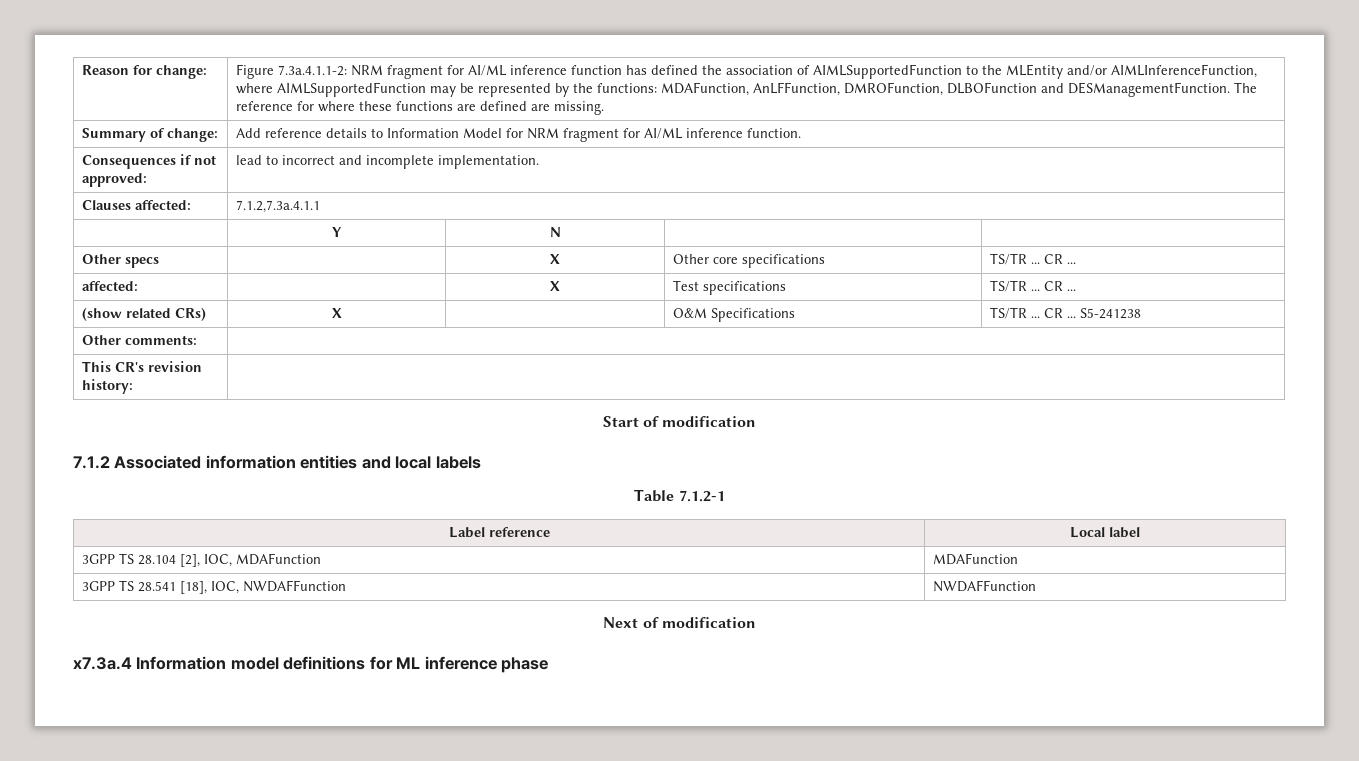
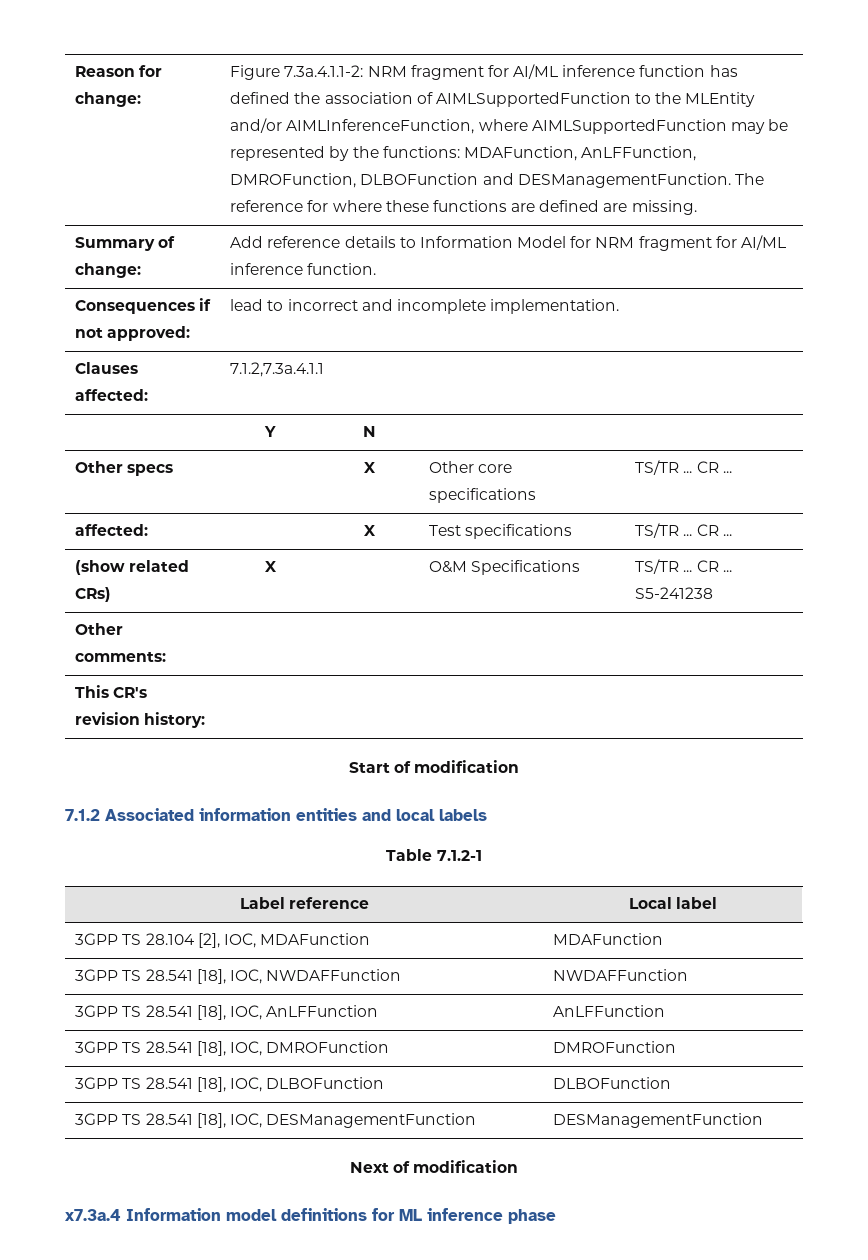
(1037, 586) none -> [75,1005,379,1020] [553,1005,666,1017] [75,1041,390,1056] [553,1041,677,1053] [75,1077,385,1092] [553,1077,672,1089] [75,1113,477,1128] [553,1113,764,1128] // 3GPP TS 28.541 [18], IOC, AnLFFunction | AnLFFunction // 3GPP TS 28.541 [18], IOC, DMROFunction | DMROFunction // 3GPP TS 28.541 [18], IOC, DLBOFunction | DLBOFunction // 3GPP TS 28.541 [18], IOC, DESManagementFunction | DESManagementFunction

